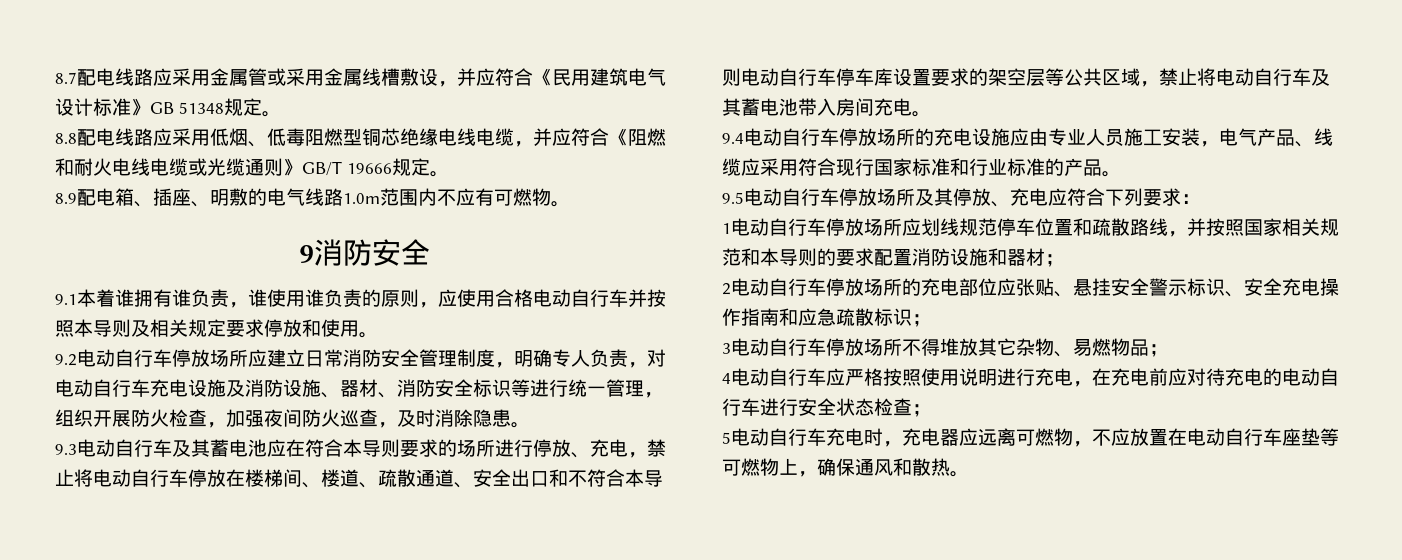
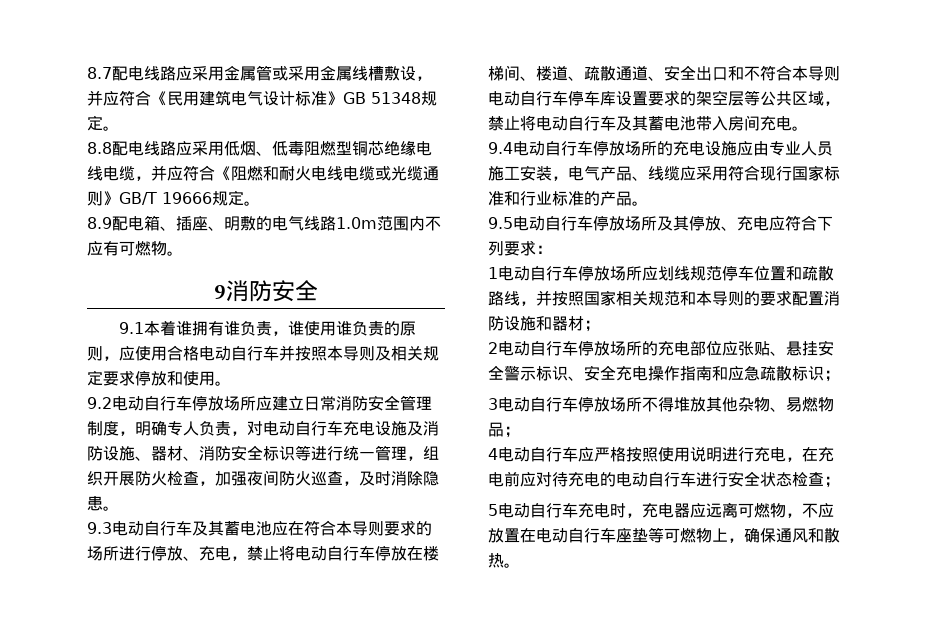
[997,338,1016,356] 它 -> [722,397,738,412] 他

